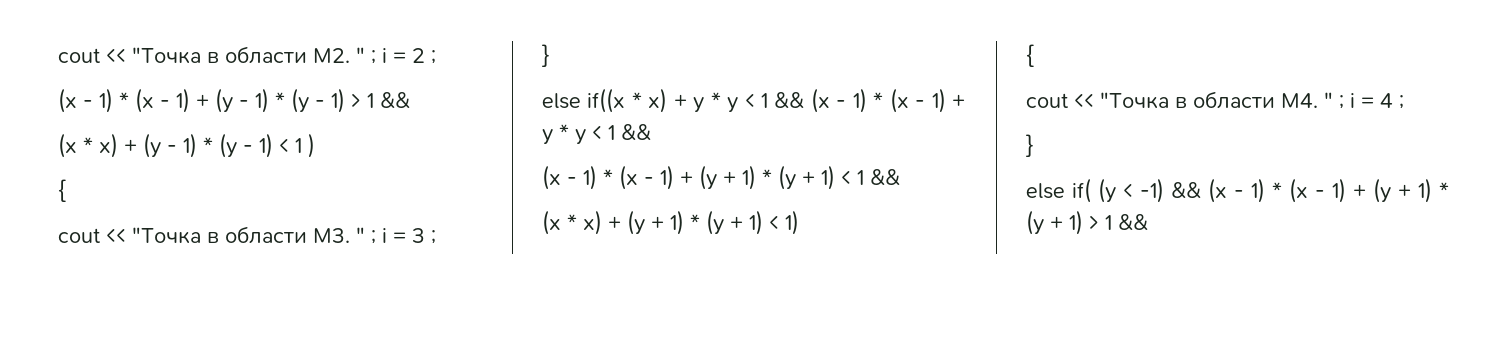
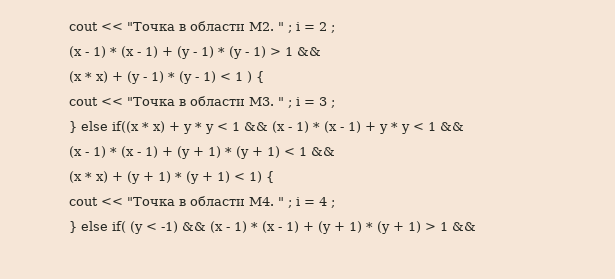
(315, 145) // -> (252, 77) none
(550, 55) // -> (77, 127) none
(799, 222) // -> (262, 177) none
(1034, 145) // -> (77, 227) none

